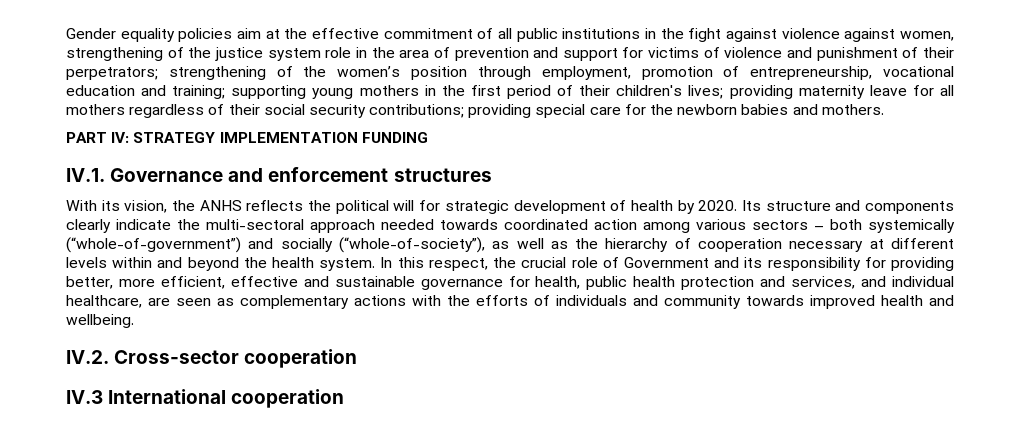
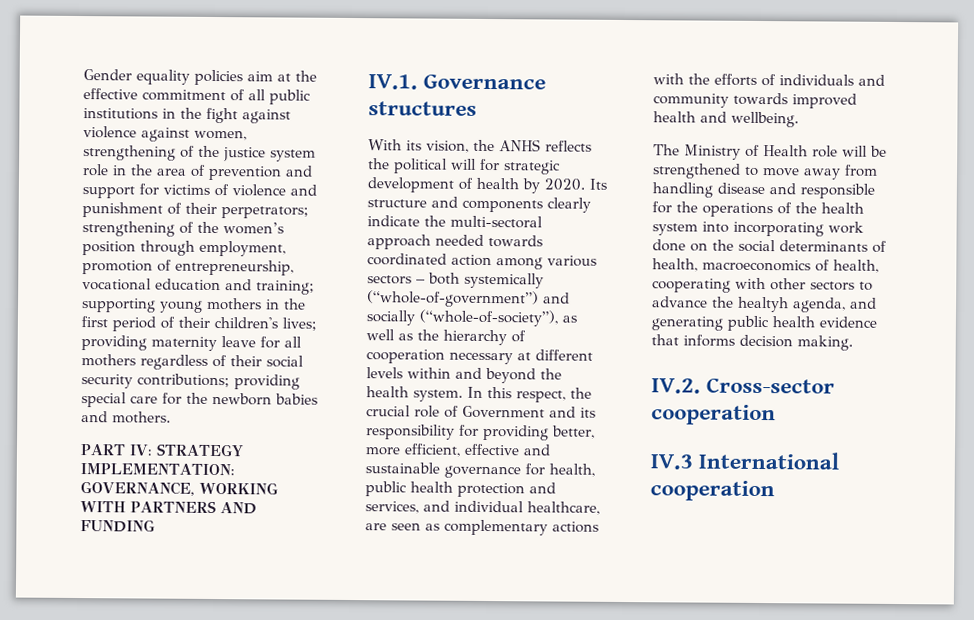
[219,132,358,143] IMPLEMENTATION -> [80,463,235,476] [80,481,278,496] [80,500,257,515] IMPLEMENTATION: GOVERNANCE, WORKING WITH PARTNERS AND
[228,167,389,182] and enforcement -> (547, 82) none
(134, 321) none -> [653,144,887,160] [652,163,878,180] [652,182,875,199] [652,201,864,218] [652,221,864,237] [652,239,887,253] [652,258,879,273] [652,277,873,293] [652,296,877,313] [651,315,877,332] [651,334,853,351] // The Ministry of Health role will be strengthened to move away from handling disease and responsible for the operations of the health system into incorporating work done on the social determinants of health, macroeconomics of health, cooperating with other sectors to advance the healtyh agenda, and generating public health evidence that informs decision making.

